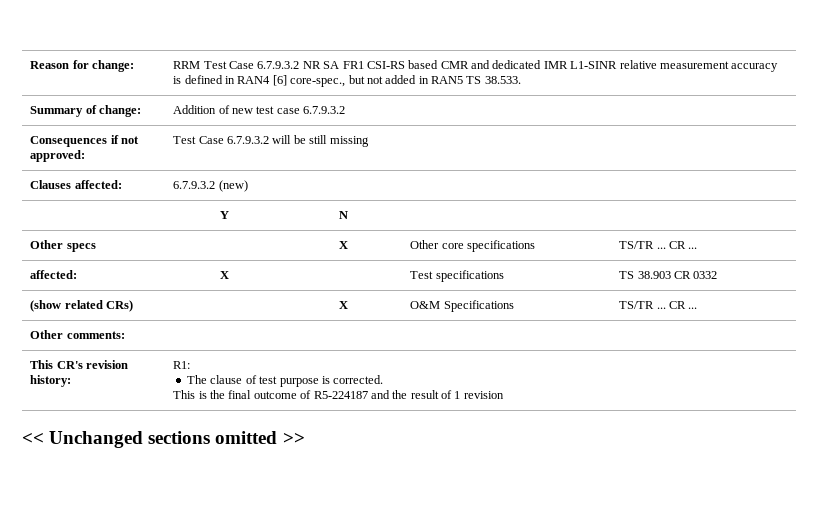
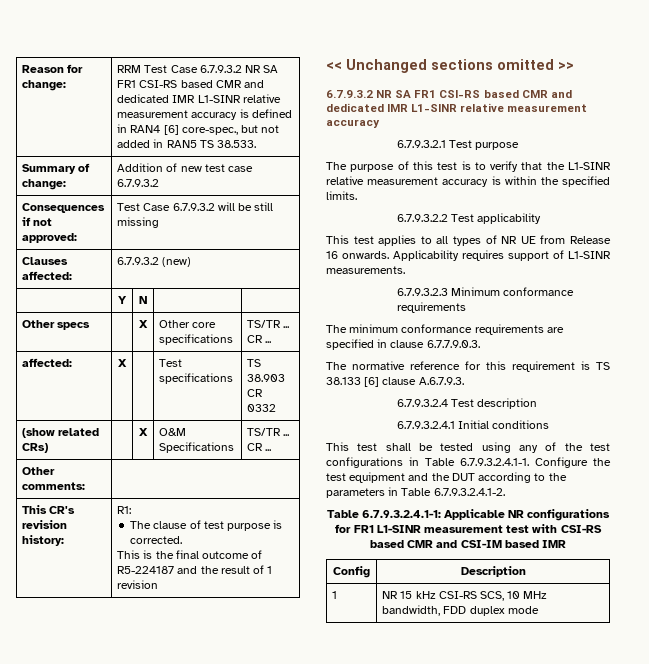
(305, 438) none -> [326,90,572,98] [326,103,588,112] [326,119,380,128] [396,140,520,150] [326,161,611,172] [326,176,610,187] [326,191,357,200] [396,213,542,224] [326,235,611,246] [326,250,611,261] [326,266,405,274] [396,287,575,296] [396,302,466,313] [326,324,564,335] [326,339,480,350] [326,361,610,372] [326,377,464,387] [396,398,538,409] [396,420,550,429] [326,442,610,453] [326,457,611,468] [326,472,567,483] [326,487,505,498] [326,509,611,521] [335,524,602,533] [369,540,567,548] [333,566,370,578] [460,566,526,577] [332,591,338,599] [382,591,548,601] [382,605,539,616] // 6.7.9.3.2 NR SA FR1 CSI-RS based CMR and dedicated IMR L1-SINR relative measurement accuracy // 6.7.9.3.2.1 Test purpose // The purpose of this test is to verify that the L1-SINR relative measurement accuracy is within the specified limits. // 6.7.9.3.2.2 Test applicability // This test applies to all types of NR UE from Release 16 onwards. Applicability requires support of L1-SINR measurements. // 6.7.9.3.2.3 Minimum conformance requirements // The minimum conformance requirements are specified in clause 6.7.7.9.0.3. // The normative reference for this requirement is TS 38.133 [6] clause A.6.7.9.3. // 6.7.9.3.2.4 Test description // 6.7.9.3.2.4.1 Initial conditions // This test shall be tested using any of the test configurations in Table 6.7.9.3.2.4.1-1. Configure the test equipment and the DUT according to the parameters in Table 6.7.9.3.2.4.1-2. // Table 6.7.9.3.2.4.1-1: Applicable NR configurations for FR1 L1-SINR measurement test with CSI-RS based CMR and CSI-IM based IMR // Config | Description // 1 | NR 15 kHz CSI-RS SCS, 10 MHz bandwidth, FDD duplex mode

